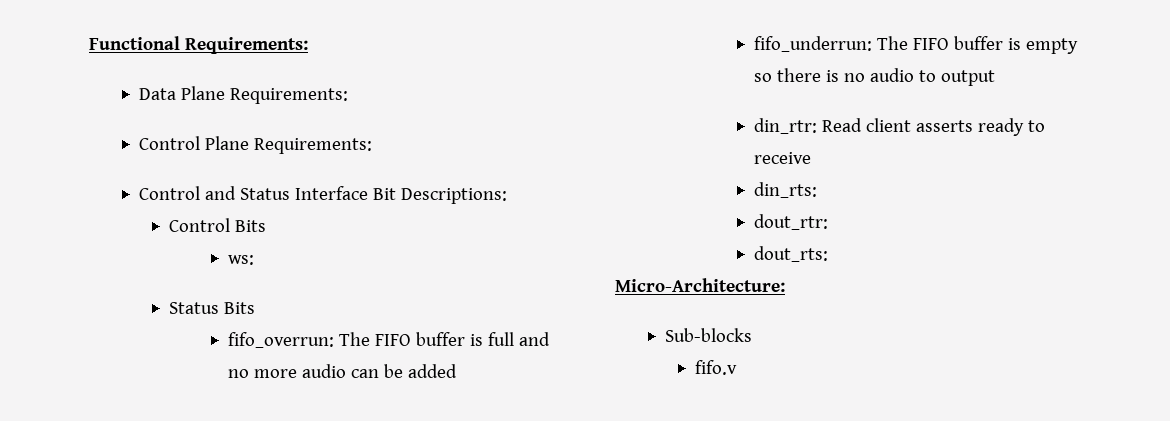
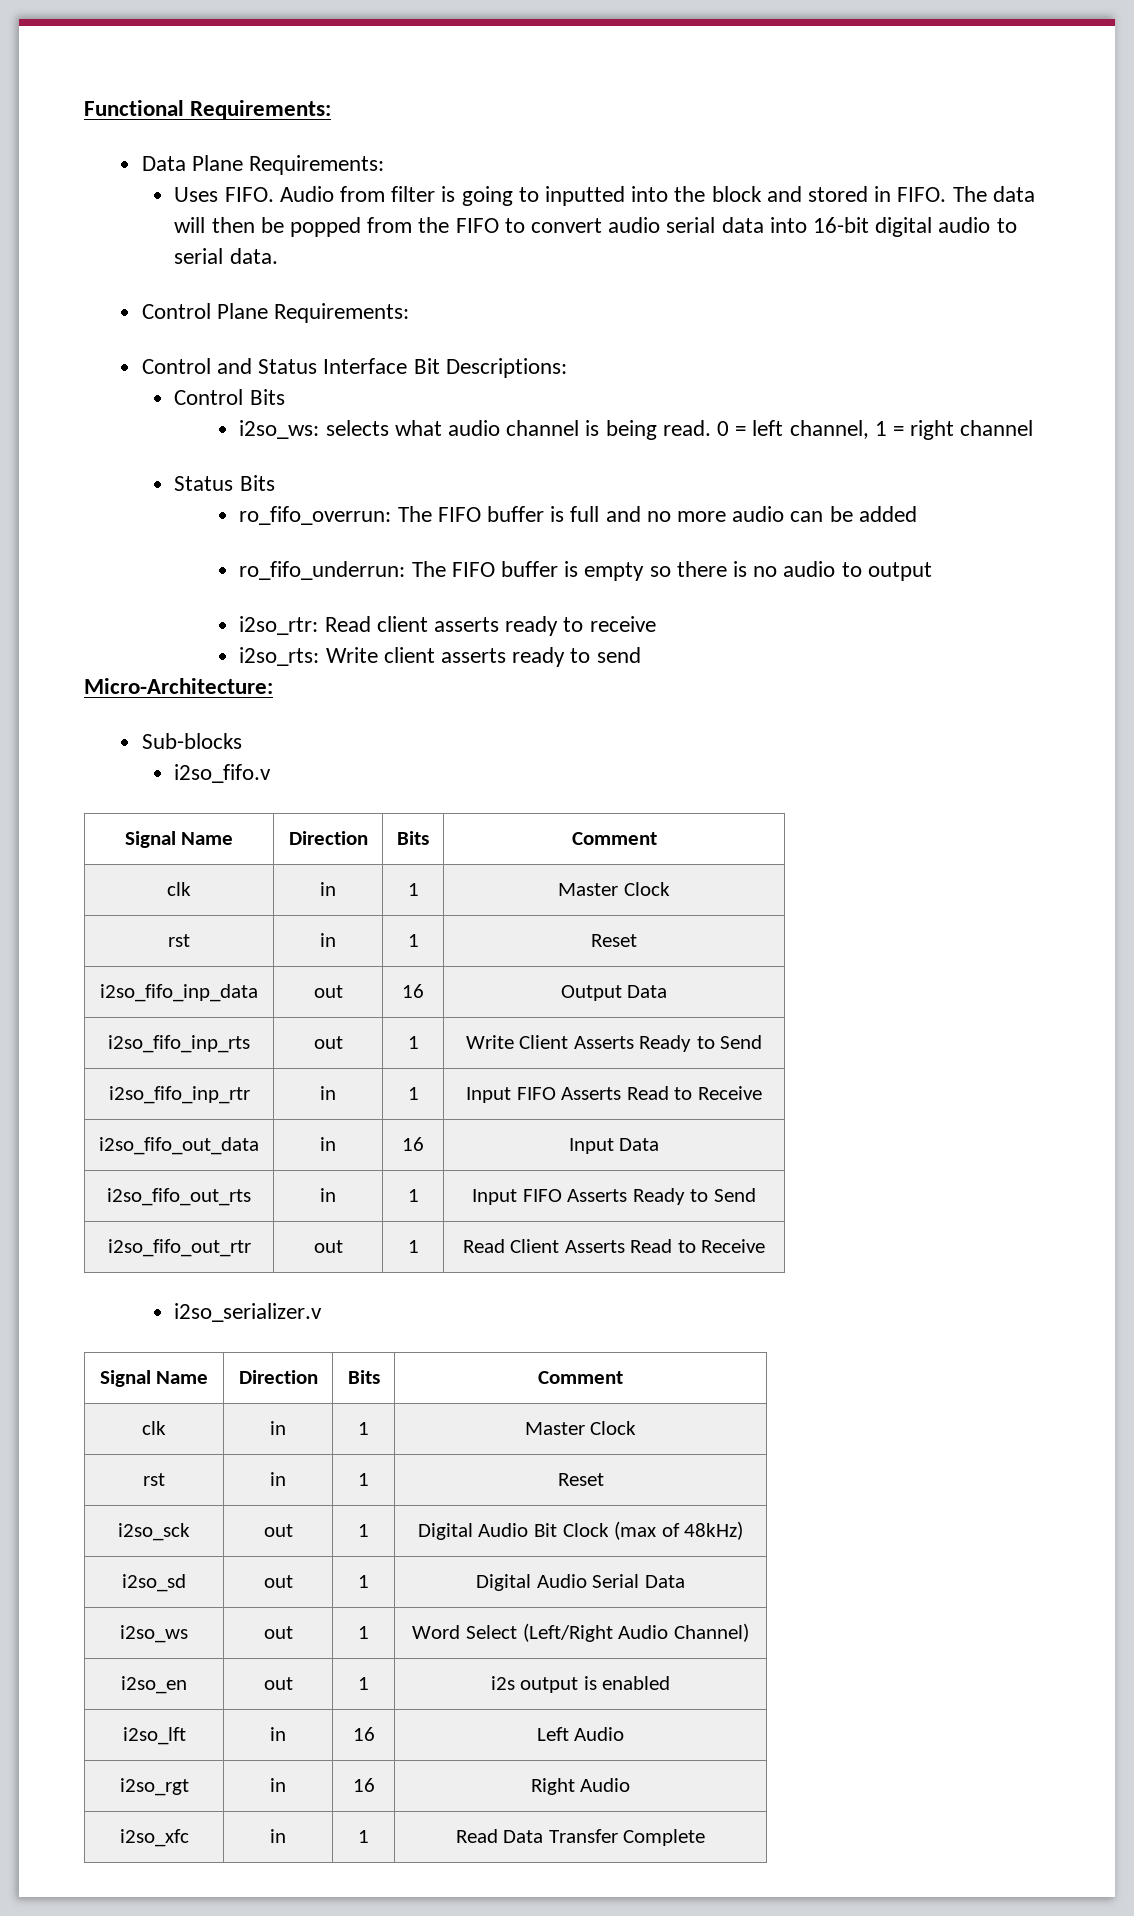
(348, 96) none -> [174,186,1035,206] [174,217,1017,237] [174,248,278,264] // Uses FIFO. Audio from filter is going to inputted into the block and stored in FIFO. The data will then be popped from the FIFO to convert audio serial data into 16-bit digital audio to serial data.
[227,255,254,265] ws: -> [239,420,1034,440] i2so_ws: selects what audio channel is being read. 0 = left channel, 1 = right channel
[227,332,334,348] fifo_overrun: -> [239,506,392,525] ro_fifo_overrun:
[753,36,872,52] fifo_underrun: -> [239,561,406,580] ro_fifo_underrun:
[753,118,817,134] din_rtr: -> [239,616,319,635] i2so_rtr:
[753,182,817,198] [753,214,828,230] [753,246,828,262] [615,278,785,292] [664,328,752,342] [694,360,737,375] din_rts: // dout_rtr: // dout_rts: // Micro-Architecture: // Sub-blocks // fifo.v -> [239,647,641,667] [84,678,273,694] [141,733,242,749] [174,764,272,783] [124,831,234,848] [288,831,368,845] [397,831,429,845] [571,832,657,845] [167,882,191,896] [320,882,336,896] [407,883,419,896] [558,882,670,896] [168,934,190,947] [320,933,336,947] [407,934,419,947] [591,934,637,947] [100,984,258,1002] [313,985,343,998] [402,984,424,998] [560,985,668,1001] [108,1035,250,1053] [313,1036,343,1049] [407,1036,419,1049] [465,1035,763,1052] [108,1086,250,1104] [320,1086,336,1100] [407,1087,419,1100] [466,1086,762,1103] [99,1137,259,1155] [320,1137,336,1151] [402,1137,424,1151] [568,1138,660,1154] [107,1188,251,1206] [320,1188,336,1202] [407,1189,419,1202] [472,1188,756,1205] [107,1239,251,1257] [313,1240,343,1253] [407,1240,419,1253] [462,1239,766,1253] [174,1303,323,1322] [99,1370,209,1387] [238,1370,318,1384] [347,1370,380,1384] [538,1371,623,1384] [142,1421,166,1435] [270,1421,286,1435] [358,1422,369,1435] [524,1421,637,1435] [143,1473,165,1486] [270,1472,286,1486] [358,1473,369,1486] [557,1473,604,1486] [118,1523,190,1541] [263,1524,293,1537] [358,1524,369,1537] [417,1521,744,1540] [122,1574,186,1592] [263,1575,293,1588] [358,1575,369,1588] [476,1574,685,1591] [120,1625,188,1643] [263,1626,293,1639] [358,1626,369,1639] [412,1623,749,1642] [121,1676,187,1694] [263,1677,293,1690] [358,1677,369,1690] [490,1676,671,1693] [122,1727,186,1745] [270,1727,286,1741] [352,1727,375,1741] [536,1727,625,1741] [119,1778,189,1796] [270,1778,286,1792] [352,1778,375,1792] [530,1778,631,1795] [119,1829,189,1847] [270,1829,286,1843] [358,1830,369,1843] [455,1829,706,1846] i2so_rts: Write client asserts ready to send // Micro-Architecture: // Sub-blocks // i2so_fifo.v // Signal Name | Direction | Bits | Comment // clk | in | 1 | Master Clock // rst | in | 1 | Reset // i2so_fifo_inp_data | out | 16 | Output Data // i2so_fifo_inp_rts | out | 1 | Write Client Asserts Ready to Send // i2so_fifo_inp_rtr | in | 1 | Input FIFO Asserts Read to Receive // i2so_fifo_out_data | in | 16 | Input Data // i2so_fifo_out_rts | in | 1 | Input FIFO Asserts Ready to Send // i2so_fifo_out_rtr | out | 1 | Read Client Asserts Read to Receive // i2so_serializer.v // Signal Name | Direction | Bits | Comment // clk | in | 1 | Master Clock // rst | in | 1 | Reset // i2so_sck | out | 1 | Digital Audio Bit Clock (max of 48kHz) // i2so_sd | out | 1 | Digital Audio Serial Data // i2so_ws | out | 1 | Word Select (Left/Right Audio Channel) // i2so_en | out | 1 | i2s output is enabled // i2so_lft | in | 16 | Left Audio // i2so_rgt | in | 16 | Right Audio // i2so_xfc | in | 1 | Read Data Transfer Complete

